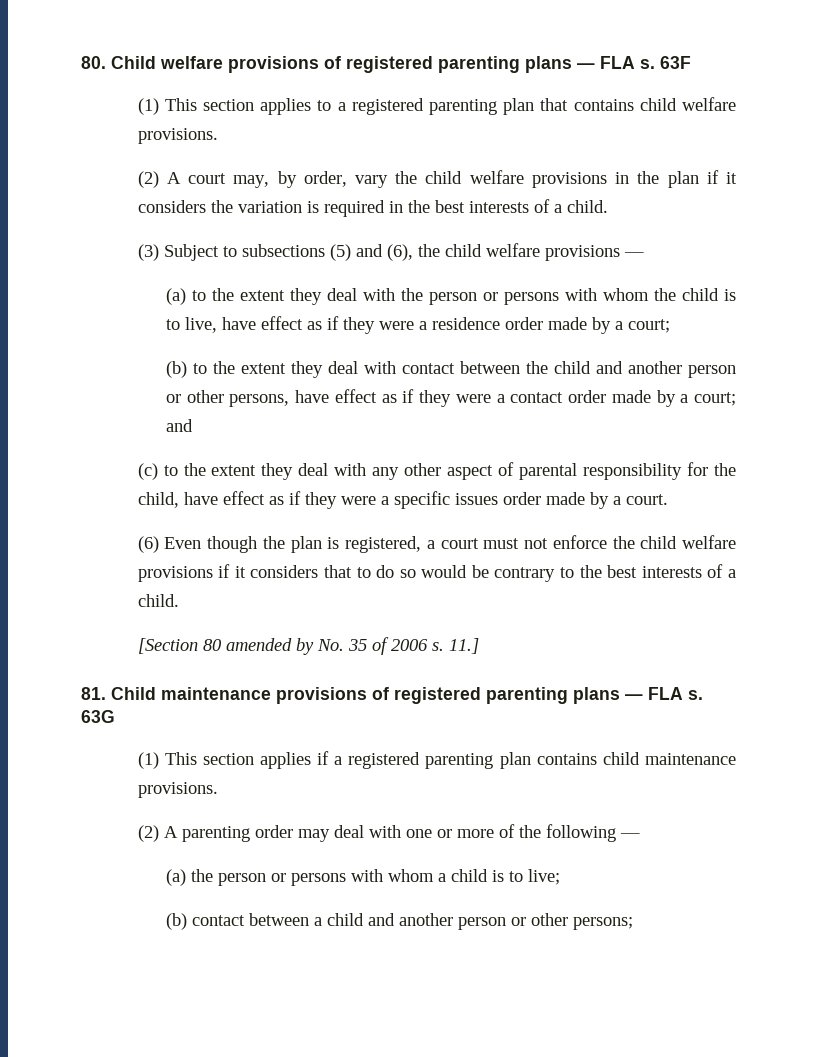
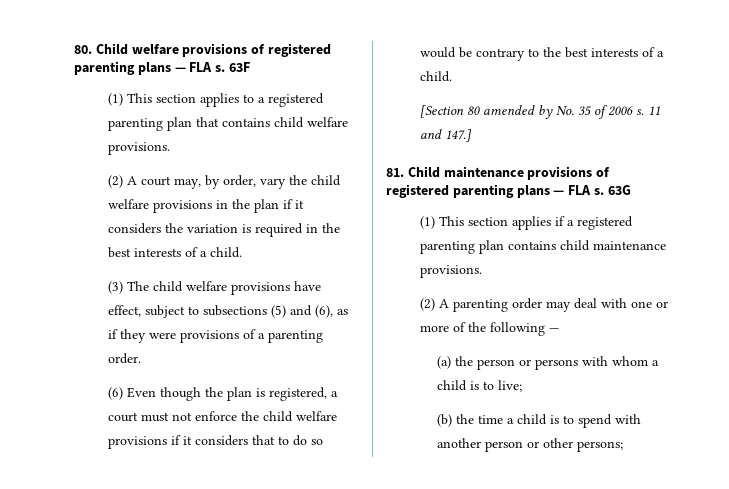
[163,244,219,261] Subject -> [127,281,322,295] [108,305,186,318] The child welfare provisions have effect, subject
[417,243,644,261] [165,288,736,305] [165,316,670,334] [165,361,737,378] [165,389,736,407] [165,419,193,432] [137,462,736,480] [137,491,668,509] the child welfare provisions — // (a) to the extent they deal with the person or persons with whom the child is to live, have effect as if they were a residence order made by a court; // (b) to the extent they deal with contact between the child and another person or other persons, have effect as if they were a contact order made by a court; and // (c) to the extent they deal with any other aspect of parental responsibility for the child, have effect as if they were a specific issues order made by a court. -> [337,309,349,315] [108,329,324,343] [108,353,142,364] as if they were provisions of a parenting order.
[448,638,479,654] 11.] -> [648,106,661,115] [420,129,473,142] 11 and 147.]
[191,913,395,926] contact between a child and -> [456,414,642,428] the time a child is to spend with

